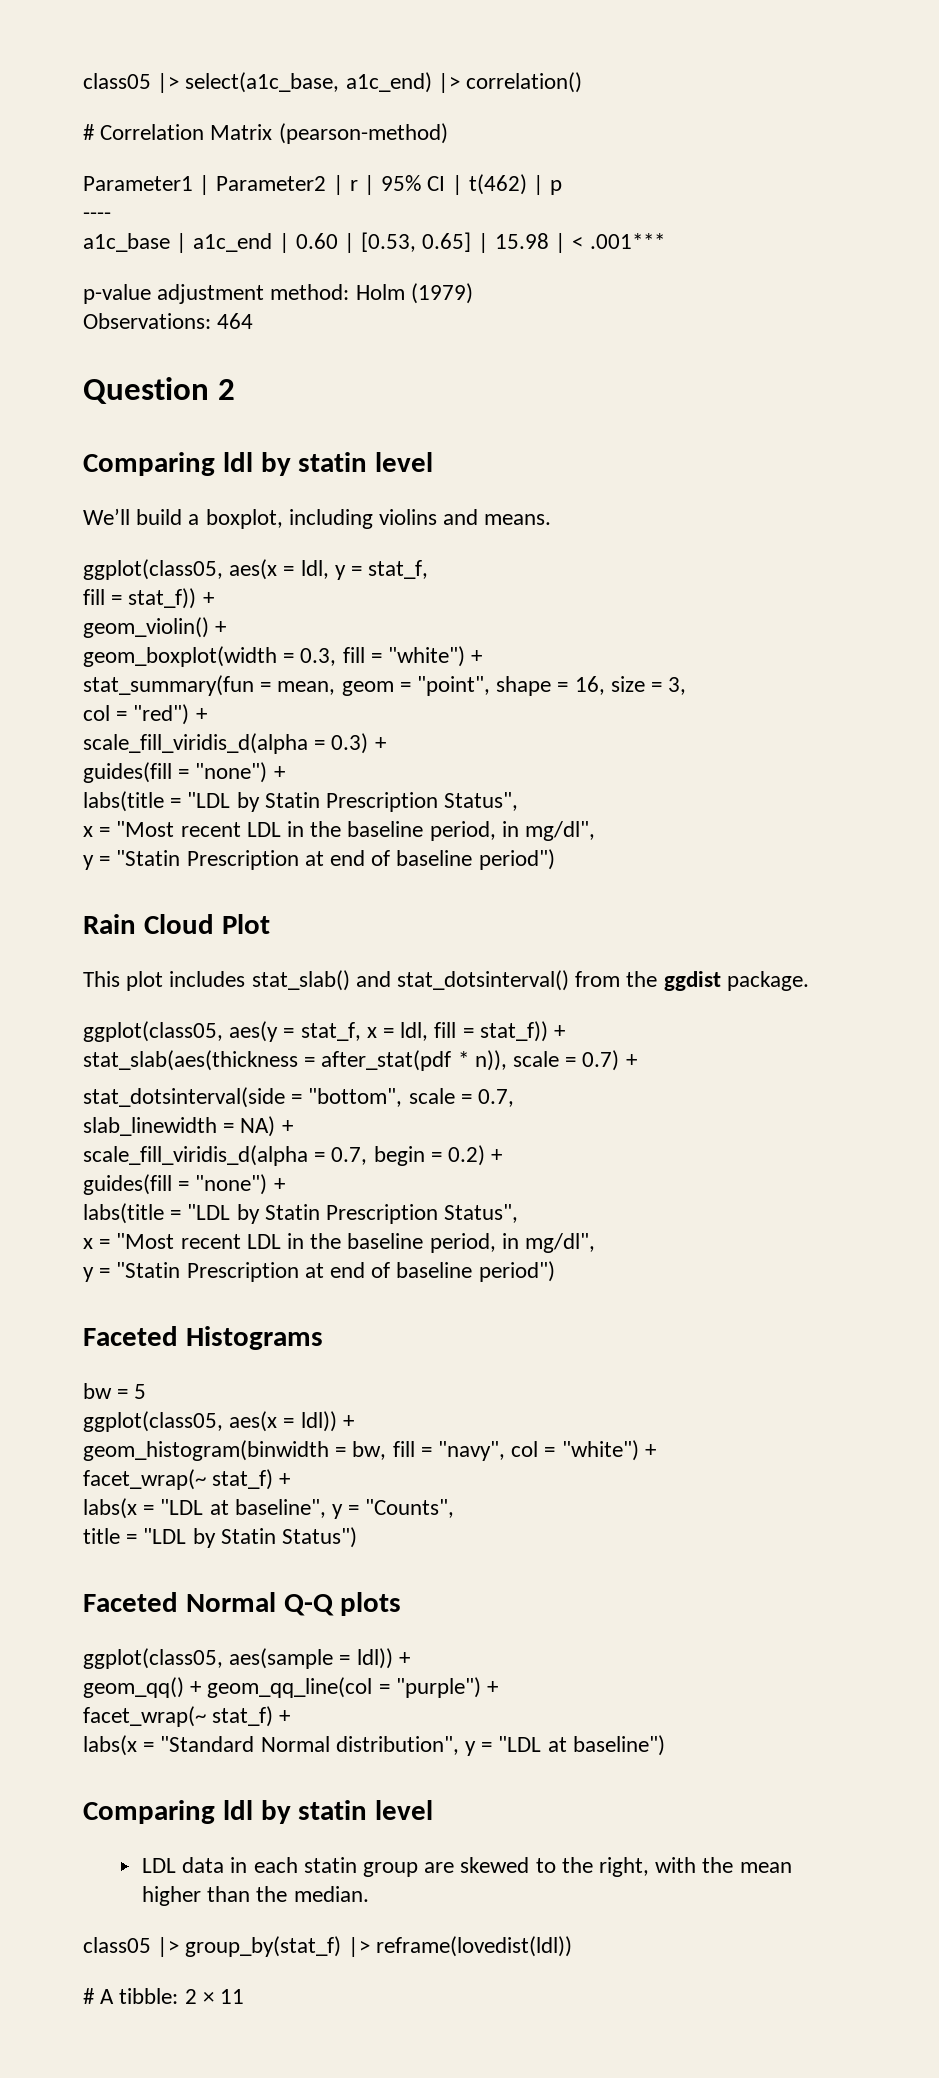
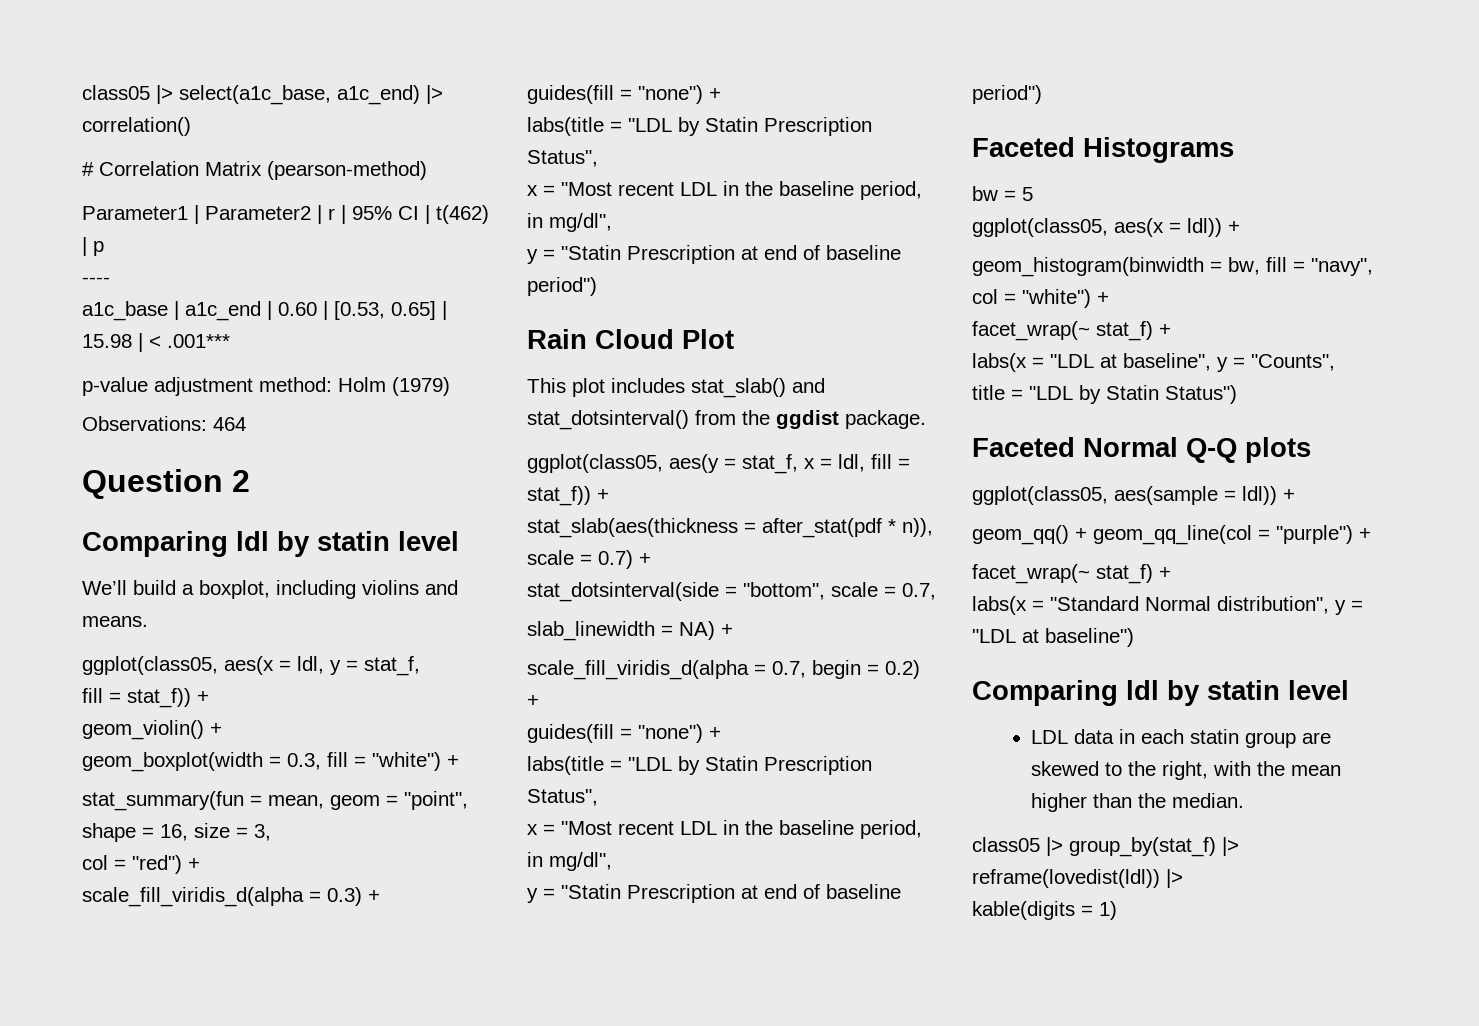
[83,1988,245,2004] // # A tibble: 2 × 11 -> [1166,869,1183,888] [972,901,1117,920] |> // kable(digits = 1)

